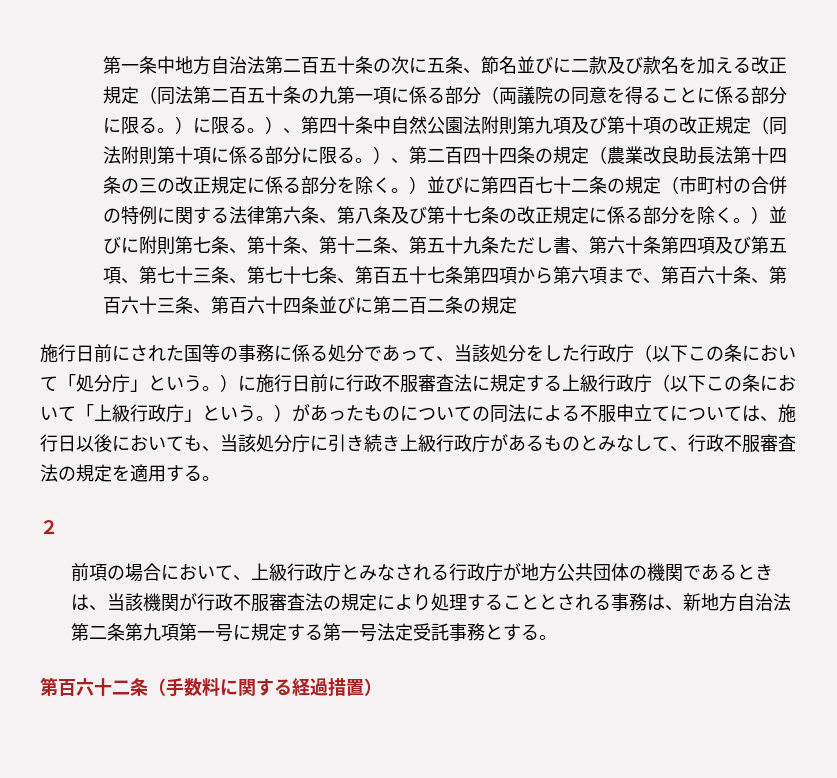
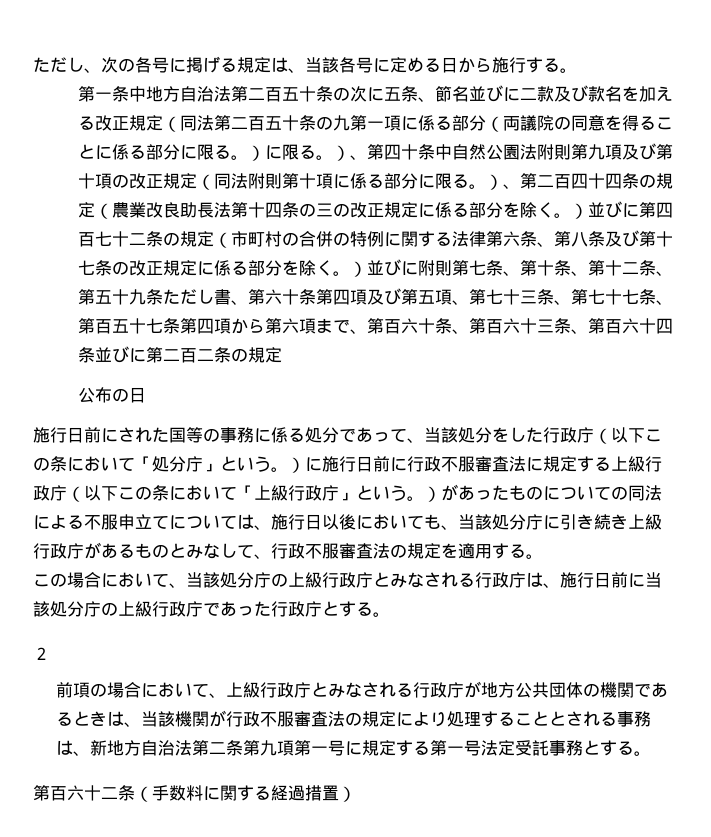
(102, 65) none -> [33,56,577,73] ただし、次の各号に掲げる規定は、当該各号に定める日から施行する。 //
(517, 305) none -> [78,387,147,403] // 公布の日
(220, 478) none -> [33,572,662,588] [33,601,390,617] // この場合において、当該処分庁の上級行政庁とみなされる行政庁は、施行日前に当該処分庁の上級行政庁であった行政庁とする。

